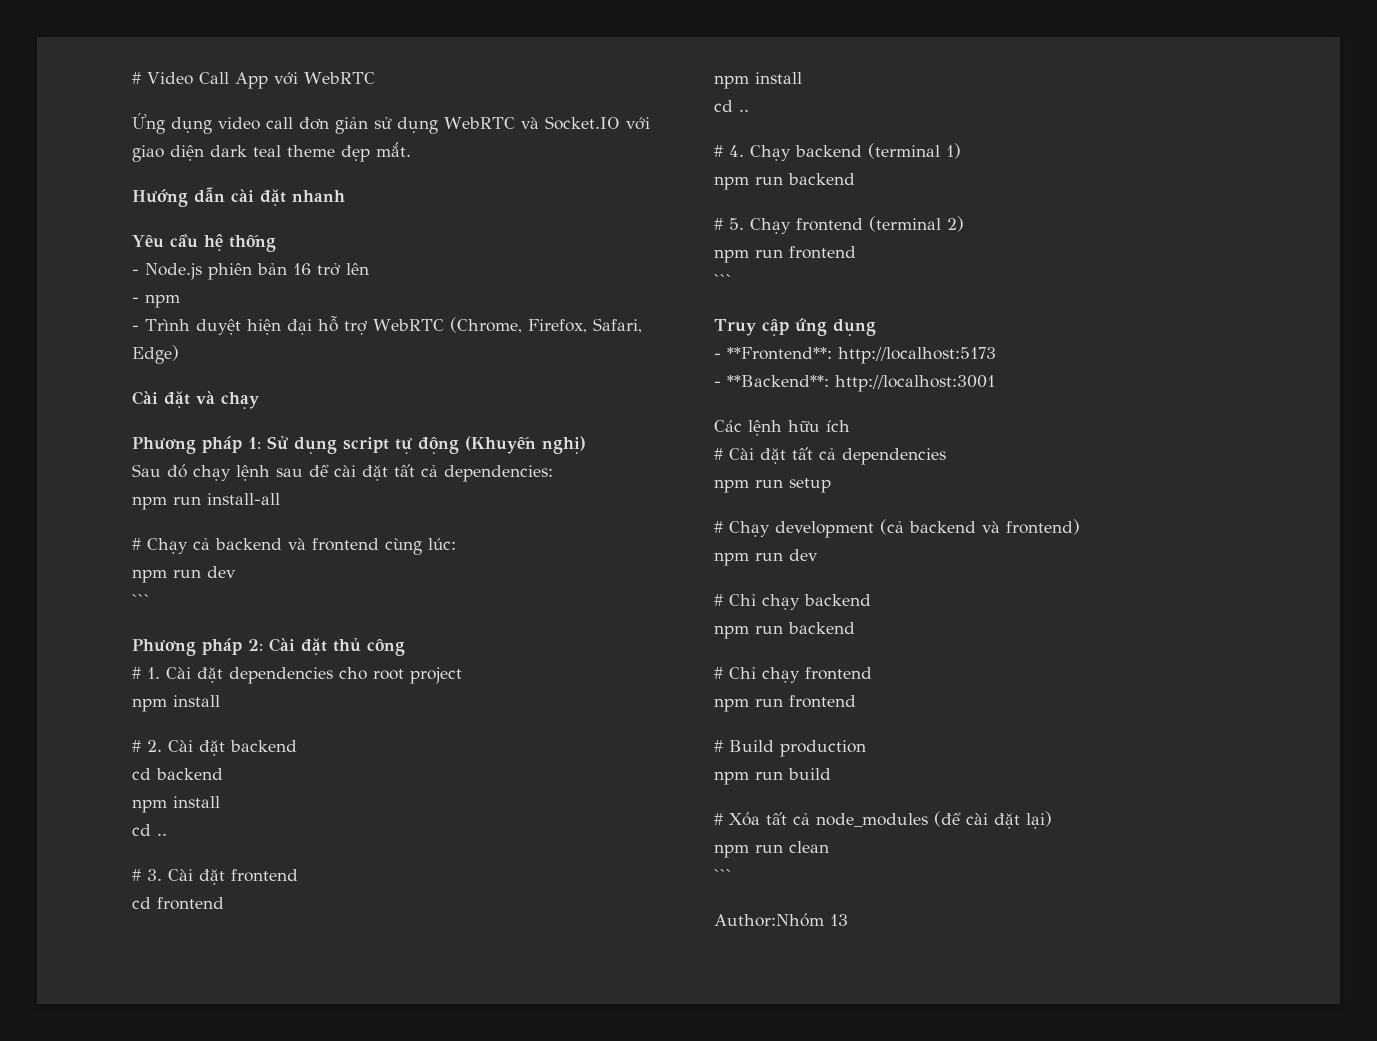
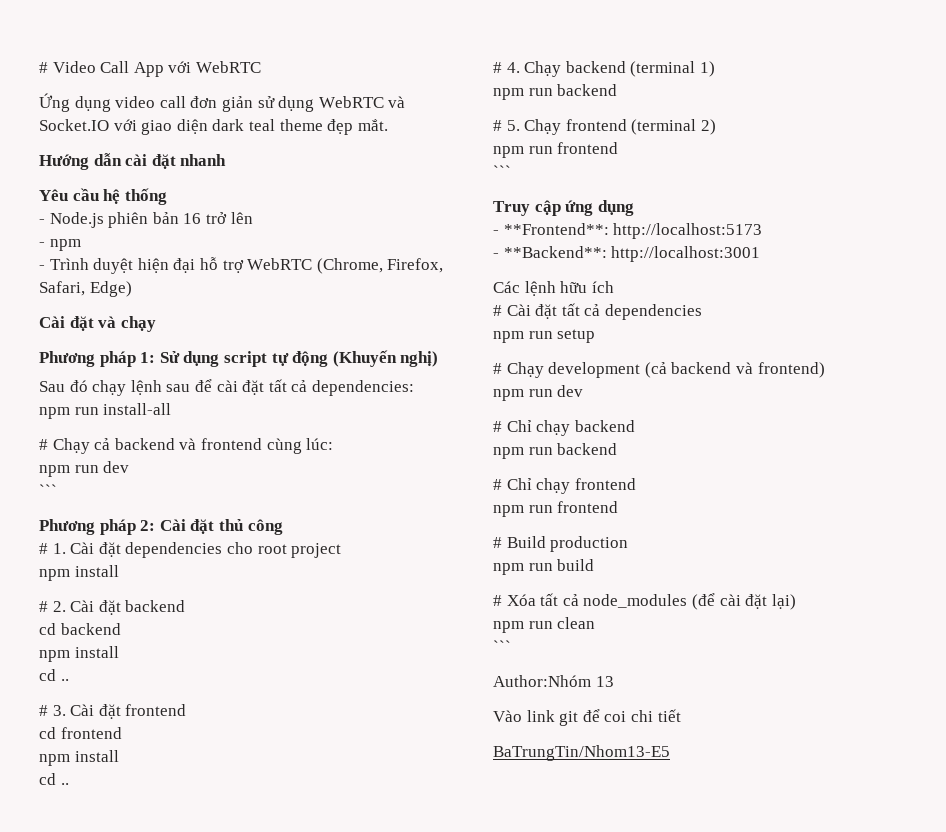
(848, 920) none -> [493,709,681,726] [493,745,670,761] // Vào link git để coi chi tiết // BaTrungTin/Nhom13-E5

